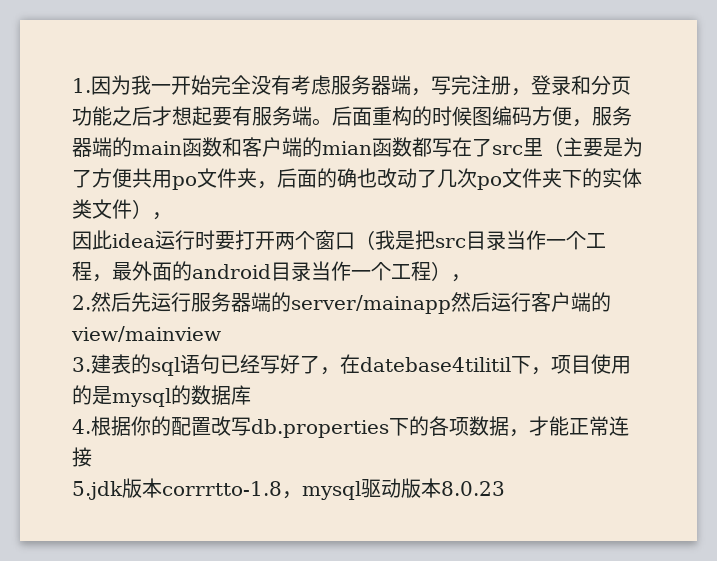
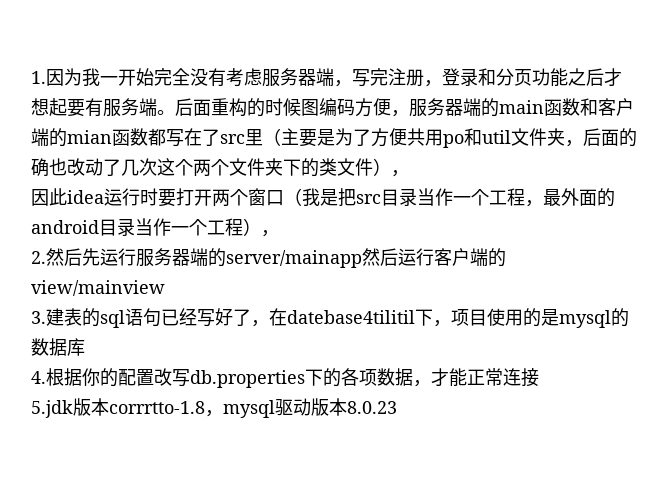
(197, 183) none -> [464,128,511,146] 和util
[477,176,502,190] po -> [157,158,229,176] 这个两个
[602,168,642,188] 实体 -> (319, 167) none

